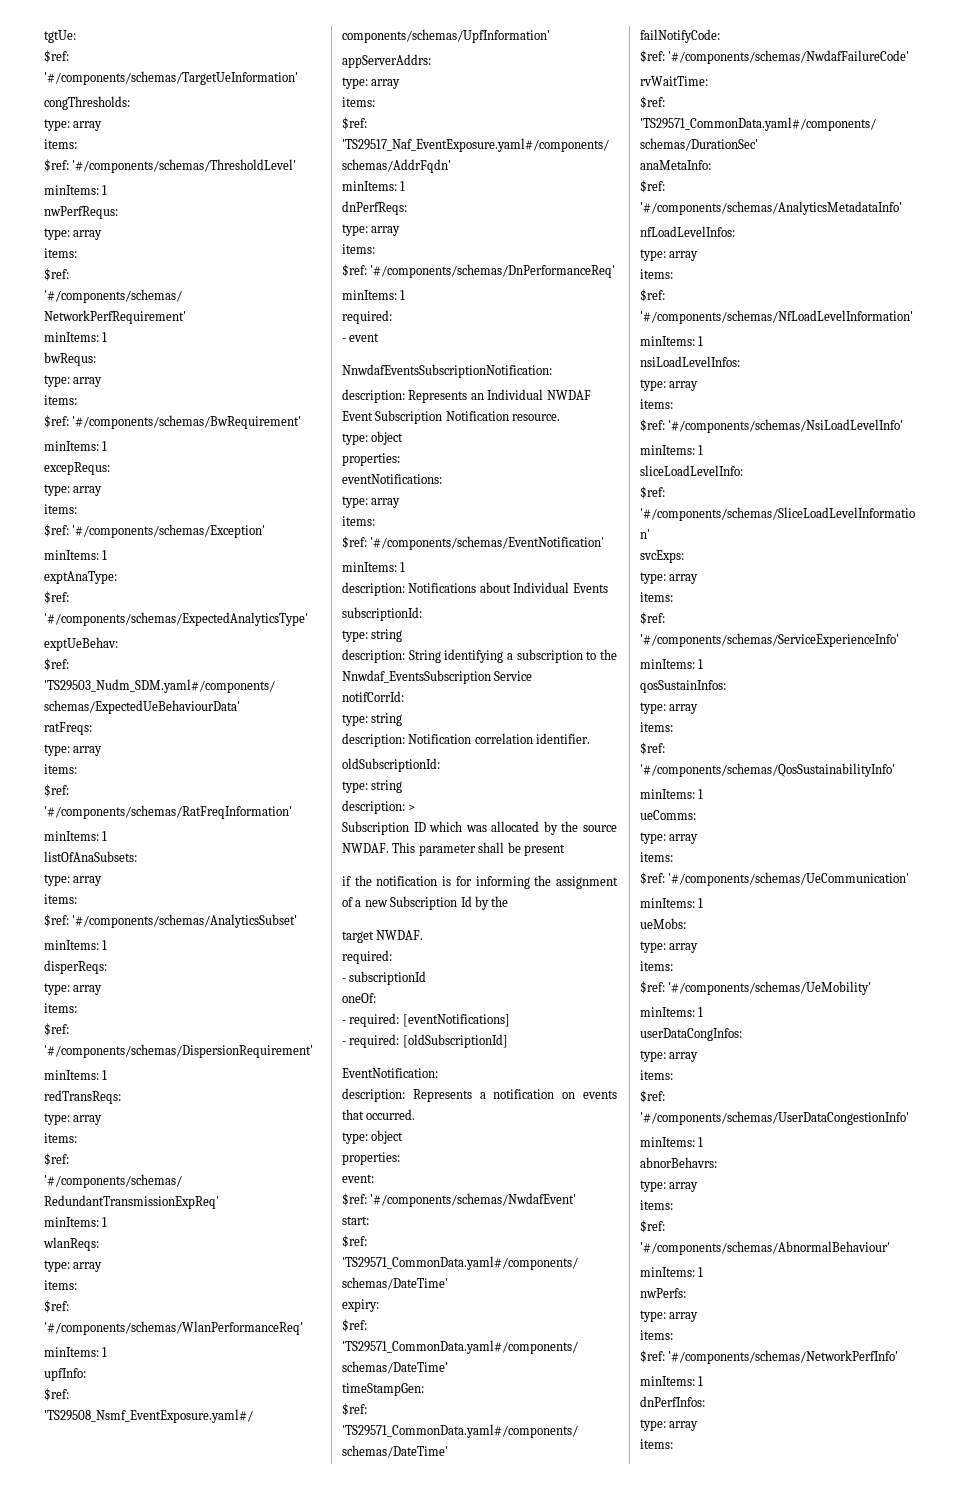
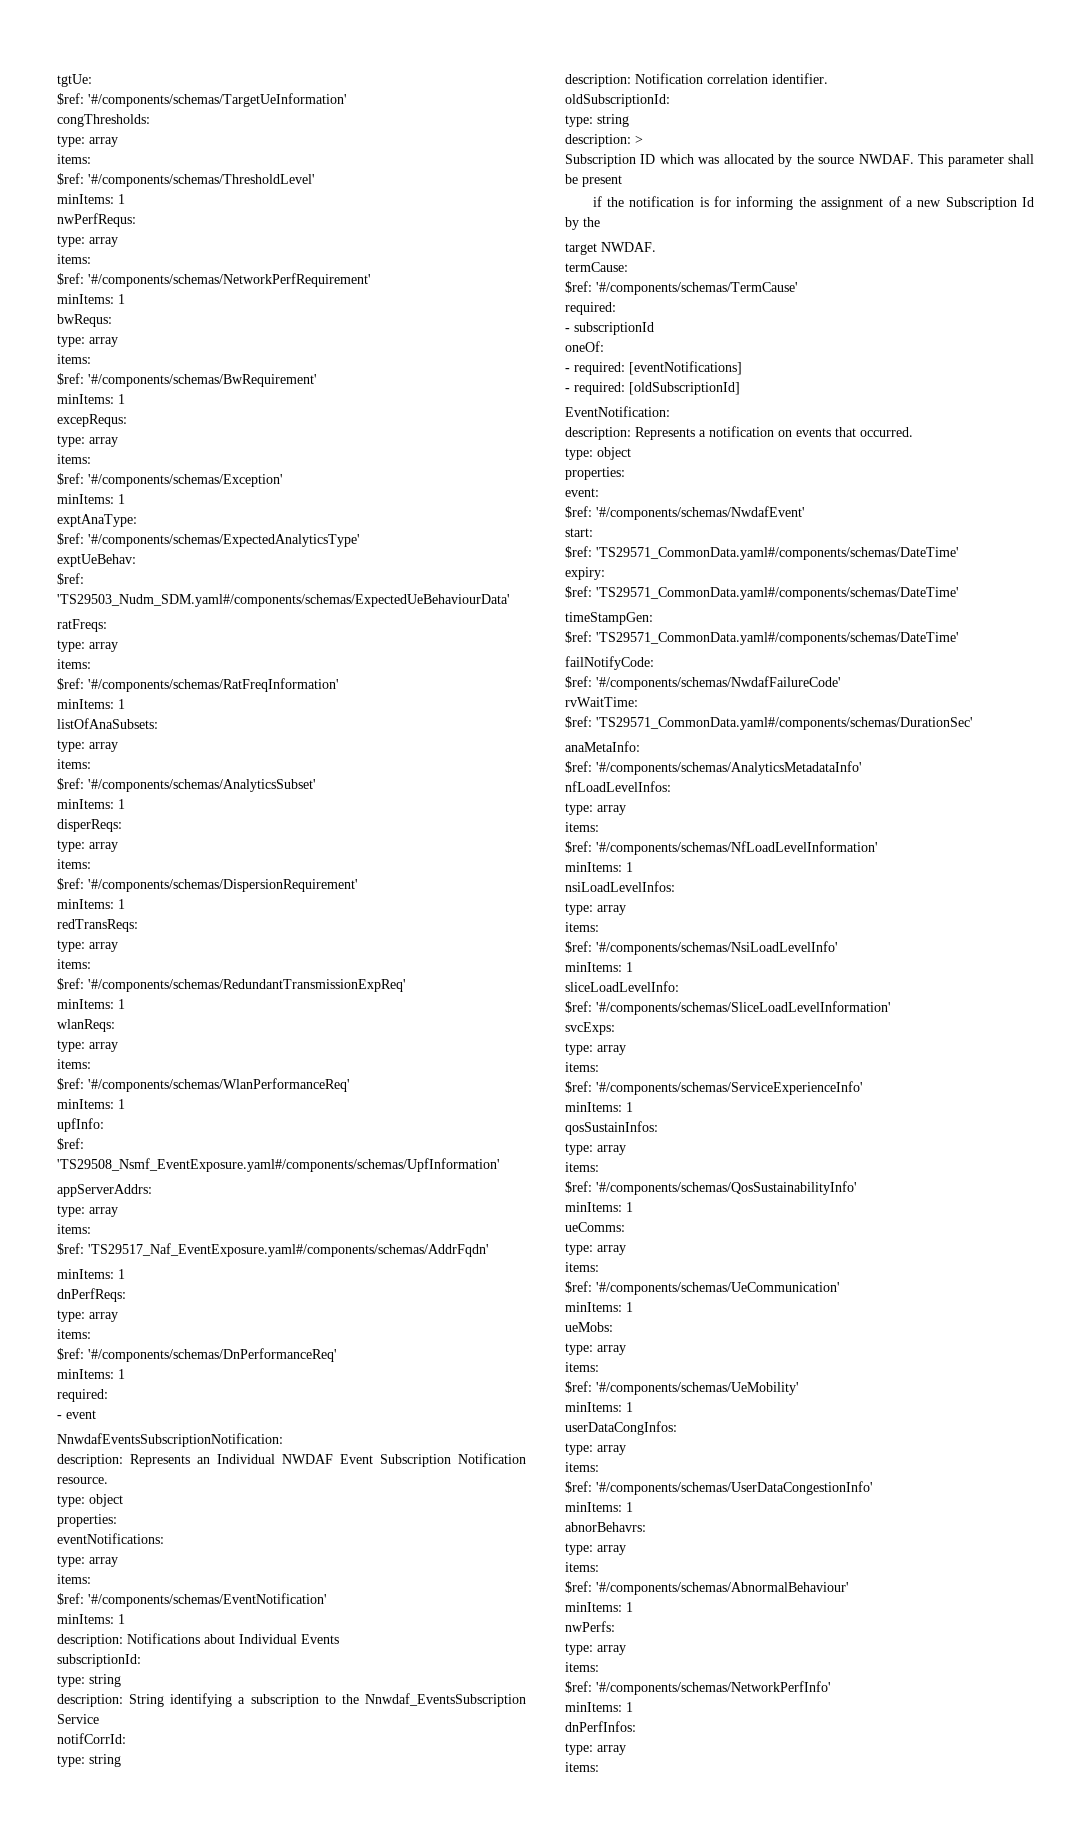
(424, 935) none -> [565,262,628,272] [565,281,798,295] // termCause: // $ref: '#/components/schemas/TermCause'

